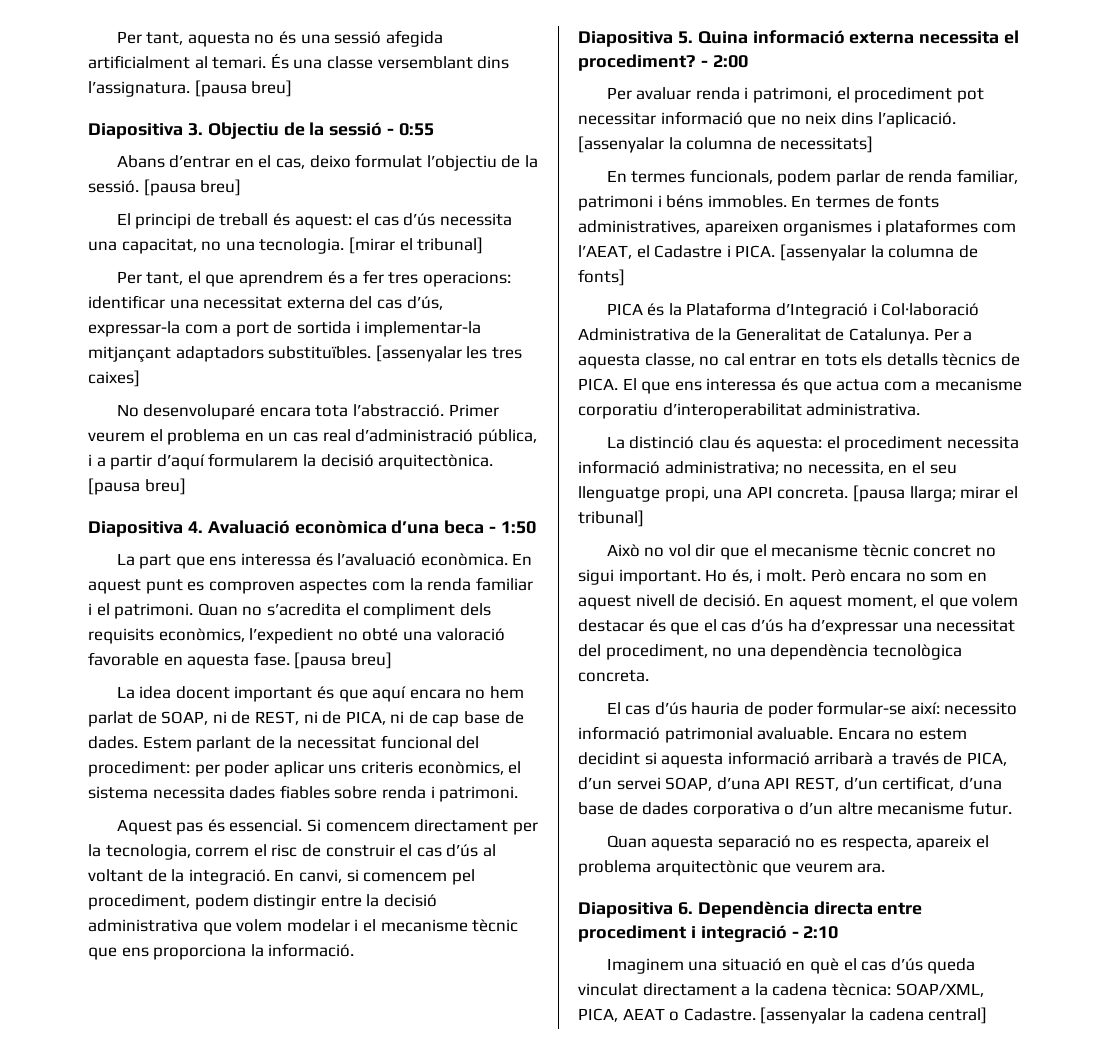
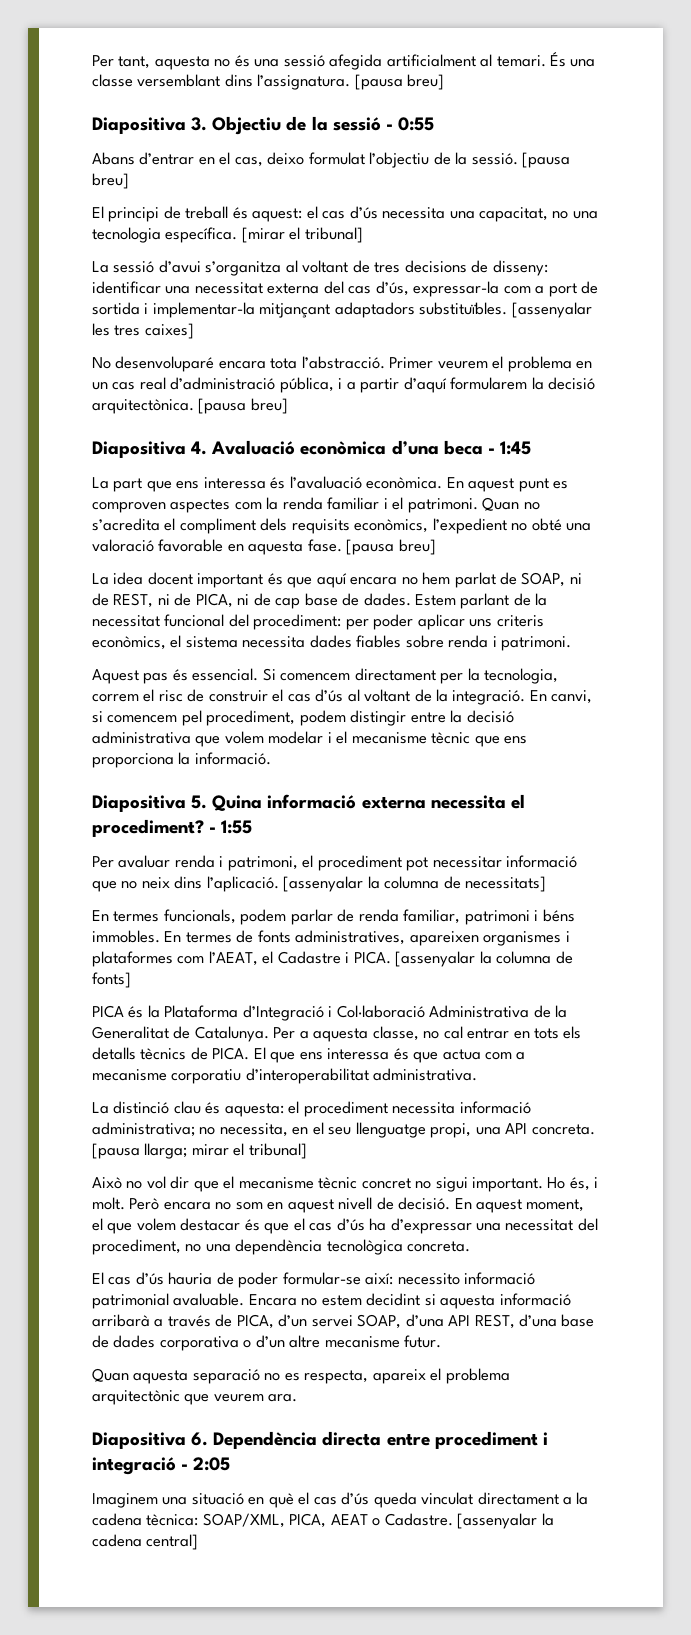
[259,238,345,254] tecnologia. -> [92,227,238,243] tecnologia específica.
[116,270,511,287] Per tant, el que aprendrem és a fer tres operacions: -> [92,260,548,276] La sessió d’avui s’organitza al voltant de tres decisions de disseny:
[501,521,537,534] 1:50 -> [499,441,531,455] 1:45
[712,55,748,68] 2:00 -> [221,820,253,834] 1:55
[843,776,955,791] d’un certificat, -> (515, 1321) none
[803,926,839,939] 2:10 -> [193,1457,231,1471] 2:05

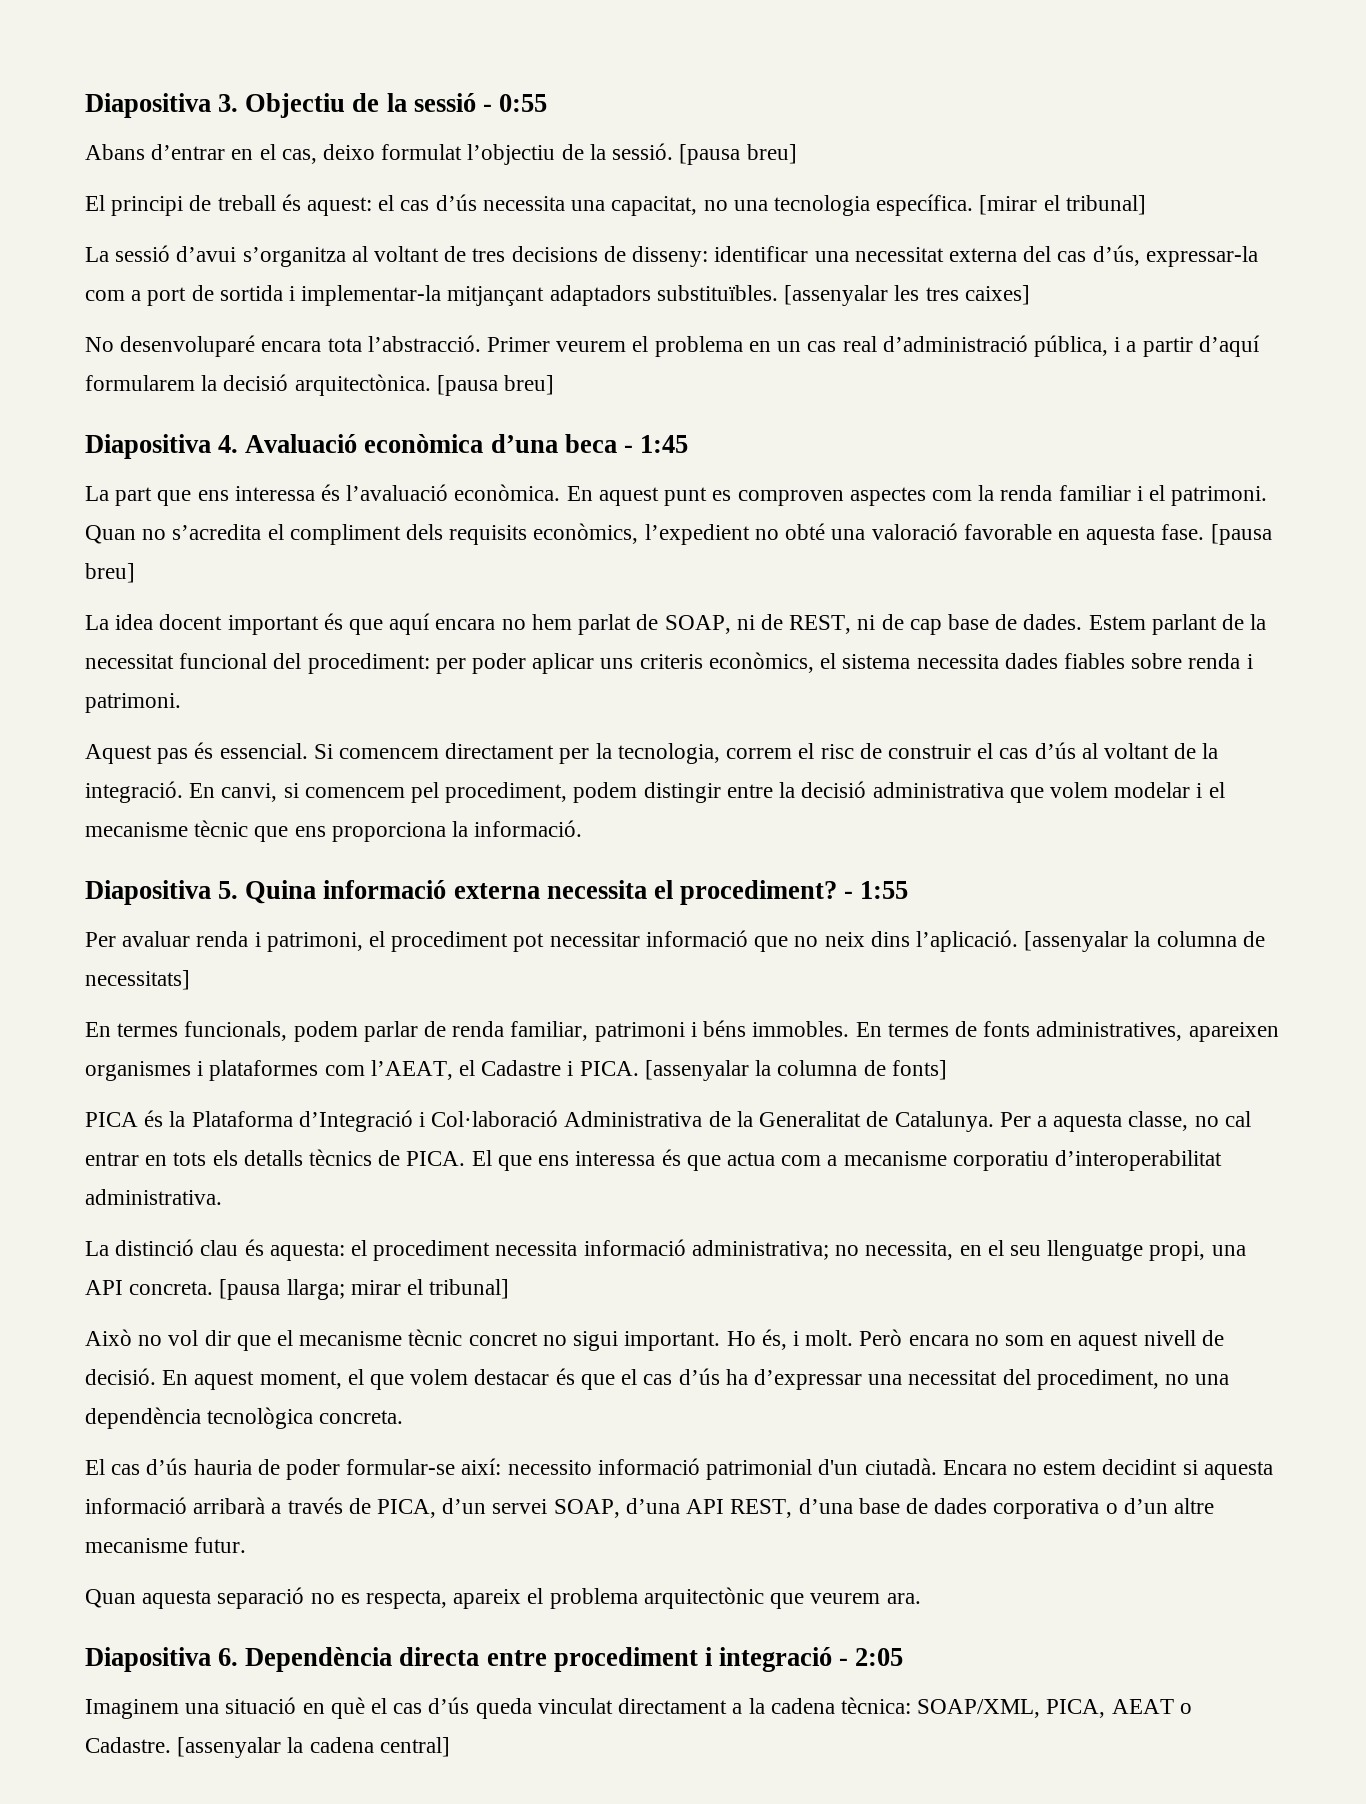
[92,51,596,70] [92,74,445,90] Per tant, aquesta no és una sessió afegida artificialment al temari. És una classe versemblant dins l’assignatura. [pausa breu] // -> (85, 105) none
[195,593,271,608] PICA, ni de -> (904, 622) none
[173,1293,245,1306] avaluable. -> [818,1458,937,1475] d'un ciutadà.

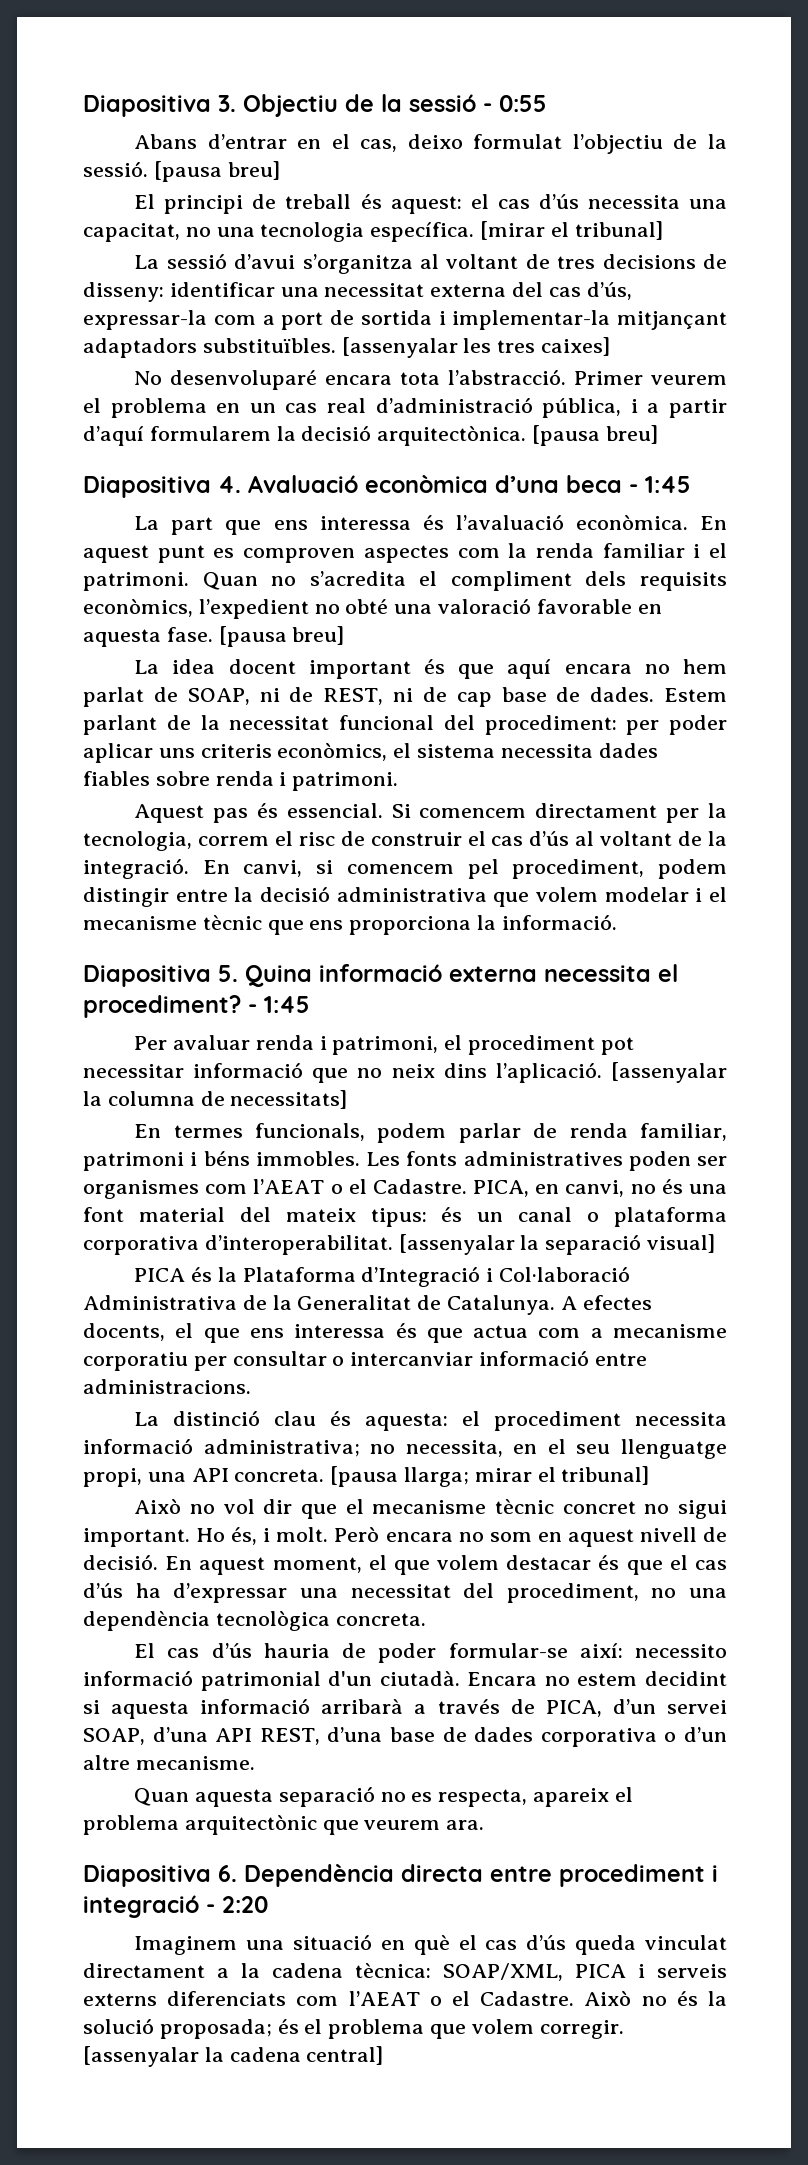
[860,881,909,899] 1:55 -> [264,996,310,1013] 1:45
[855,1021,1279,1042] [85,1060,947,1081] En termes de fonts administratives, apareixen organismes i plataformes com l’AEAT, el Cadastre i PICA. [assenyalar la columna de fonts] -> [366,1151,727,1171] [83,1179,727,1199] [83,1207,728,1227] [83,1234,716,1255] Les fonts administratives poden ser organismes com l’AEAT o el Cadastre. PICA, en canvi, no és una font material del mateix tipus: és un canal o plataforma corporativa d’interoperabilitat. [assenyalar la separació visual]
[999,1111,1251,1132] [85,1149,492,1166] Per a aquesta classe, no cal entrar en tots els detalls tècnics de PICA. El -> [560,1295,652,1310] [83,1323,194,1341] A efectes docents, el
[1054,1150,1222,1171] [85,1189,222,1205] d’interoperabilitat administrativa. -> [193,1350,647,1371] [83,1379,251,1394] per consultar o intercanviar informació entre administracions.
[85,1537,247,1553] mecanisme futur. -> [135,1756,255,1770] mecanisme.
[855,1648,904,1666] 2:05 -> [222,1896,268,1913] 2:20
[1046,1699,1192,1718] [85,1737,171,1753] PICA, AEAT o Cadastre. -> [575,1964,727,1978] [83,1990,727,2006] [83,2018,624,2039] PICA i serveis externs diferenciats com l’AEAT o el Cadastre. Això no és la solució proposada; és el problema que volem corregir.

